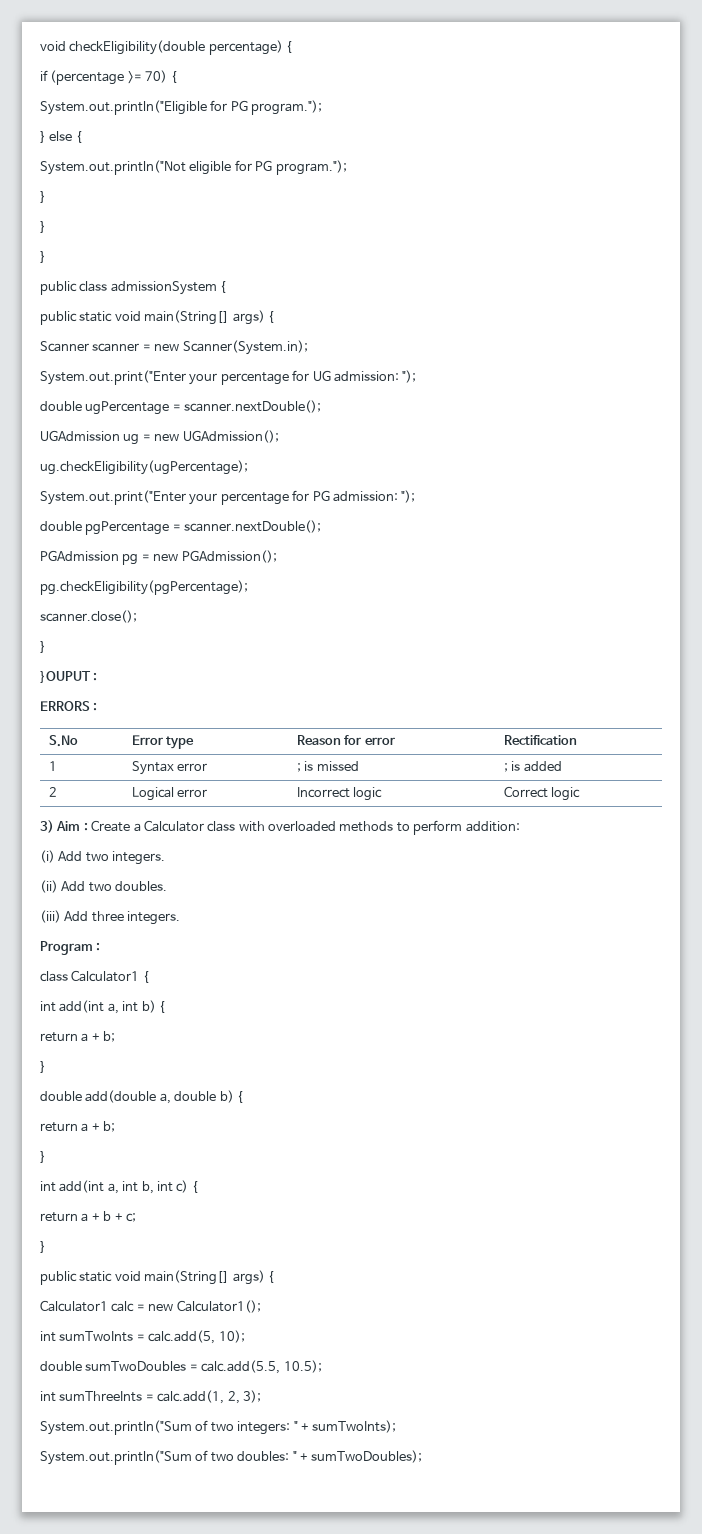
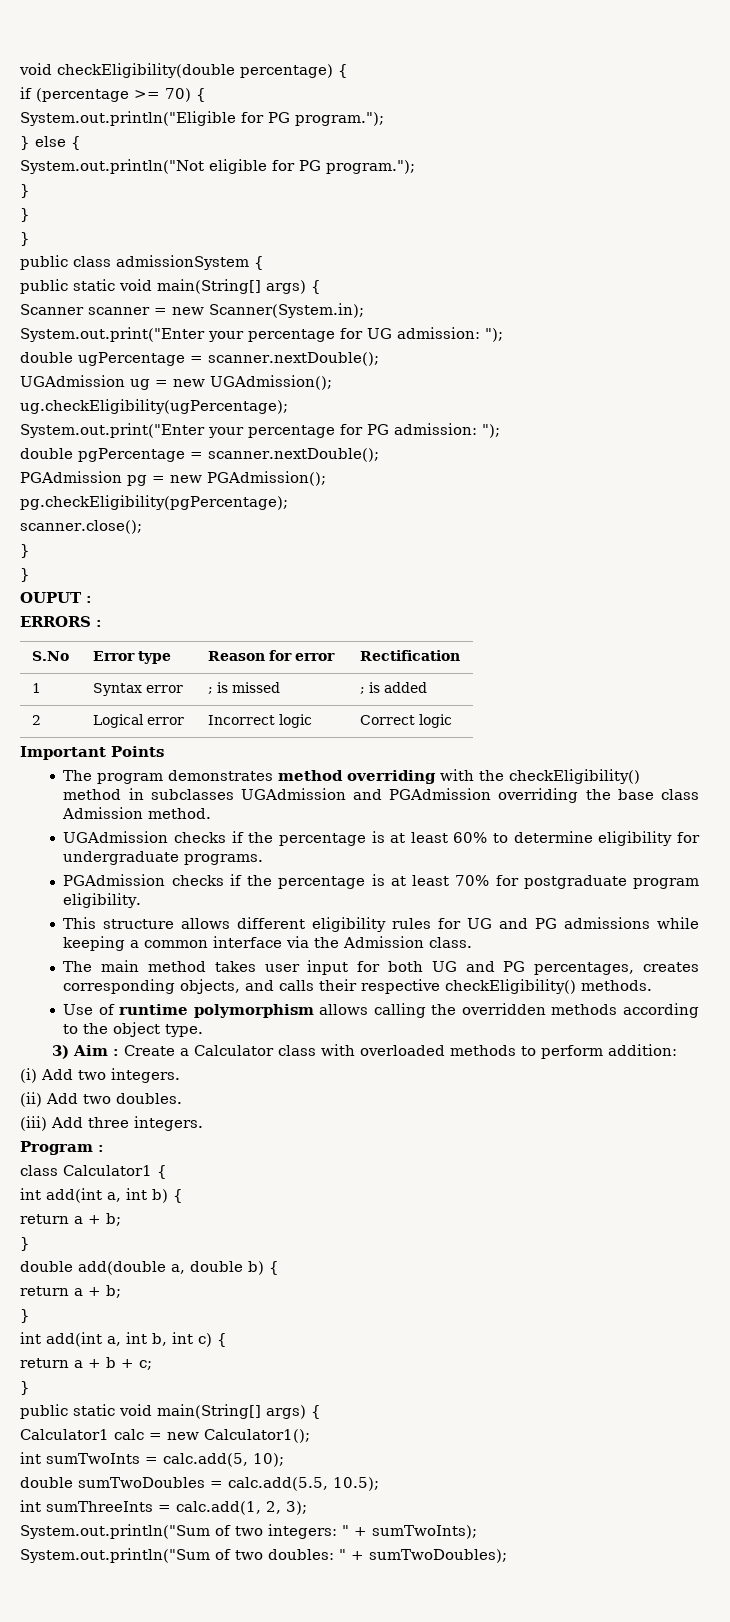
[40,671,91,683] }OUPUT -> [20,568,30,582] [20,592,82,603] } // OUPUT
(581, 794) none -> [20,746,164,760] [63,769,641,784] [63,788,700,803] [62,807,212,819] [63,831,700,846] [63,851,264,865] [63,874,700,889] [63,893,142,908] [63,917,699,932] [63,936,473,951] [63,960,700,975] [63,979,653,994] [63,1003,699,1018] [63,1022,204,1037] // Important Points // The program demonstrates method overriding with the checkEligibility() method in subclasses UGAdmission and PGAdmission overriding the base class Admission method. // UGAdmission checks if the percentage is at least 60% to determine eligibility for undergraduate programs. // PGAdmission checks if the percentage is at least 70% for postgraduate program eligibility. // This structure allows different eligibility rules for UG and PG admissions while keeping a common interface via the Admission class. // The main method takes user input for both UG and PG percentages, creates corresponding objects, and calls their respective checkEligibility() methods. // Use of runtime polymorphism allows calling the overridden methods according to the object type.

